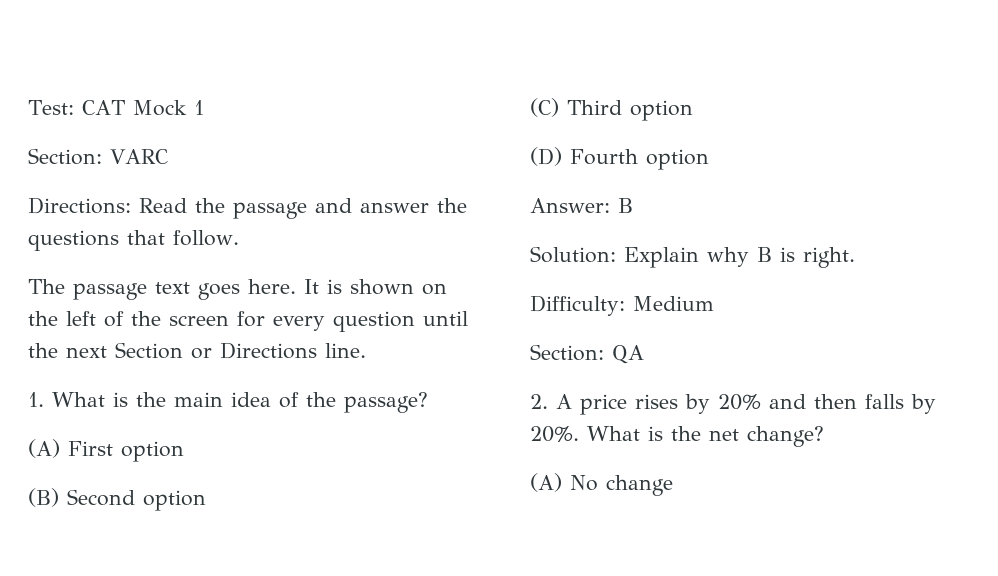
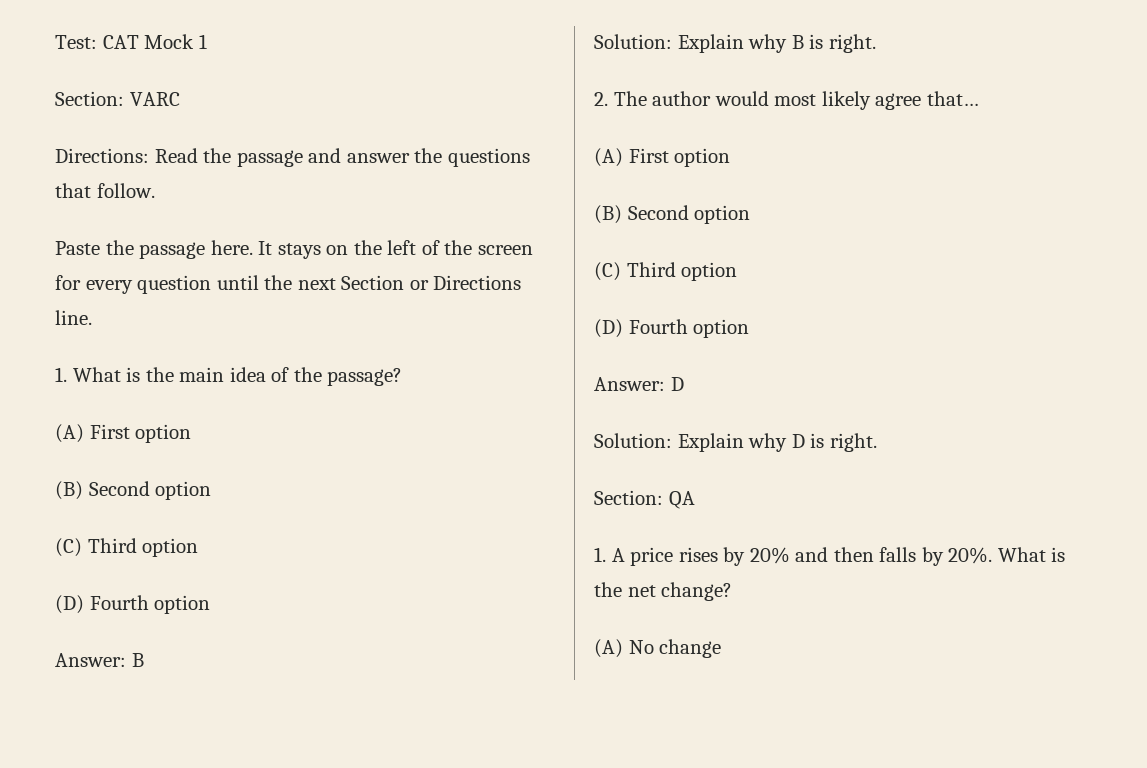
[28,279,414,300] The passage text goes here. It is shown -> [55,240,321,259] Paste the passage here. It stays
[530,295,714,316] Difficulty: Medium -> [594,91,979,110] [594,148,731,167] [594,205,751,224] [594,262,738,281] [594,319,750,338] [594,377,684,391] [594,433,877,452] 2. The author would most likely agree that… // (A) First option // (B) Second option // (C) Third option // (D) Fourth option // Answer: D // Solution: Explain why D is right.
[530,394,548,409] 2. -> [594,547,606,562] 1.

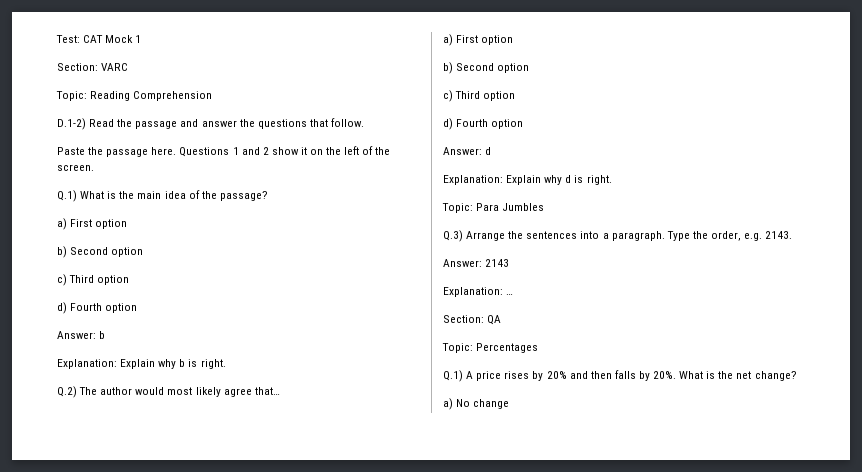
[55,148,149,163] Directions: -> [56,91,213,101] [57,118,86,130] Topic: Reading Comprehension // D.1-2)
[258,241,321,259] It stays -> [179,147,307,157] Questions 1 and 2 show it
[477,245,533,255] [55,275,522,294] [55,310,92,325] [55,367,67,382] screen for every question until the next Section or Directions line. // 1. -> [57,164,94,171] [57,190,77,202] screen. // Q.1)
[55,424,192,443] [55,481,212,500] [55,538,199,557] [55,595,211,614] [55,653,144,667] [594,34,876,53] [594,92,608,106] (A) First option // (B) Second option // (C) Third option // (D) Fourth option // Answer: B // Solution: Explain why B is right. // 2. -> [57,218,128,230] [57,246,144,258] [57,274,130,286] [57,302,138,314] [57,331,106,339] [57,359,226,369] [57,386,77,398] a) First option // b) Second option // c) Third option // d) Fourth option // Answer: b // Explanation: Explain why b is right. // Q.2)
[594,148,731,167] [594,205,751,224] [594,262,738,281] [594,319,750,338] [594,377,684,391] [594,433,877,452] (A) First option // (B) Second option // (C) Third option // (D) Fourth option // Answer: D // Solution: Explain why D is right. -> [443,34,514,46] [443,62,530,74] [443,90,516,102] [443,118,524,130] [443,147,492,155] [443,175,612,185] [442,203,545,213] [443,230,793,242] [443,259,510,267] [443,287,514,297] a) First option // b) Second option // c) Third option // d) Fourth option // Answer: d // Explanation: Explain why d is right. // Topic: Para Jumbles // Q.3) Arrange the sentences into a paragraph. Type the order, e.g. 2143. // Answer: 2143 // Explanation: …
[594,547,606,562] 1. -> [442,343,539,353] [443,370,463,382] Topic: Percentages // Q.1)
[594,639,623,658] (A) -> [443,398,453,410] a)

